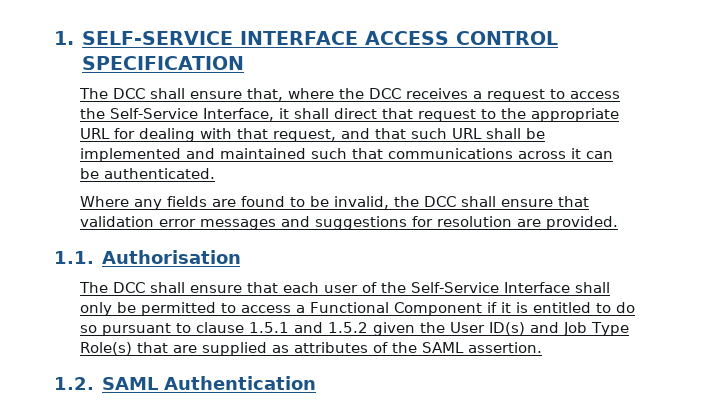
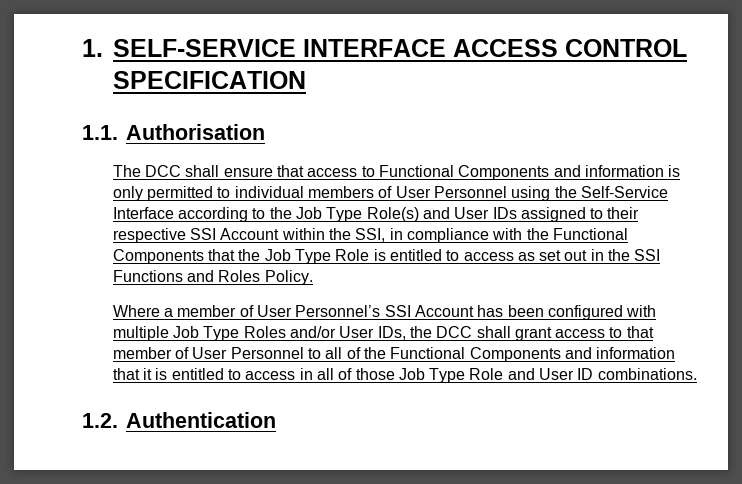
[79,88,621,102] [80,108,620,122] [80,128,546,142] [80,148,614,162] [80,168,216,179] [80,196,590,210] [80,216,619,230] // The DCC shall ensure that, where the DCC receives a request to access the Self-Service Interface, it shall direct that request to the appropriate URL for dealing with that request, and that such URL shall be implemented and maintained such that communications across it can be authenticated. // Where any fields are found to be invalid, the DCC shall ensure that validation error messages and suggestions for resolution are provided. -> (306, 80) none
[283,282,611,293] [80,302,636,316] [80,322,630,336] [80,342,543,356] each user of the Self-Service Interface shall only be permitted to access a Functional Component if it is entitled to do so pursuant to clause 1.5.1 and 1.5.2 given the User ID(s) and Job Type Role(s) that are supplied as attributes of the SAML assertion. -> [307,165,681,180] [112,186,668,201] [112,207,640,222] [112,228,628,243] [112,249,661,264] [112,270,313,285] [112,305,657,320] [112,326,654,341] [112,347,676,362] [112,368,697,383] access to Functional Components and information is only permitted to individual members of User Personnel using the Self-Service Interface according to the Job Type Role(s) and User IDs assigned to their respective SSI Account within the SSI, in compliance with the Functional Components that the Job Type Role is entitled to access as set out in the SSI Functions and Roles Policy. // Where a member of User Personnel’s SSI Account has been configured with multiple Job Type Roles and/or User IDs, the DCC shall grant access to that member of User Personnel to all of the Functional Components and information that it is entitled to access in all of those Job Type Role and User ID combinations.
[101,377,158,390] SAML -> (118, 420) none

